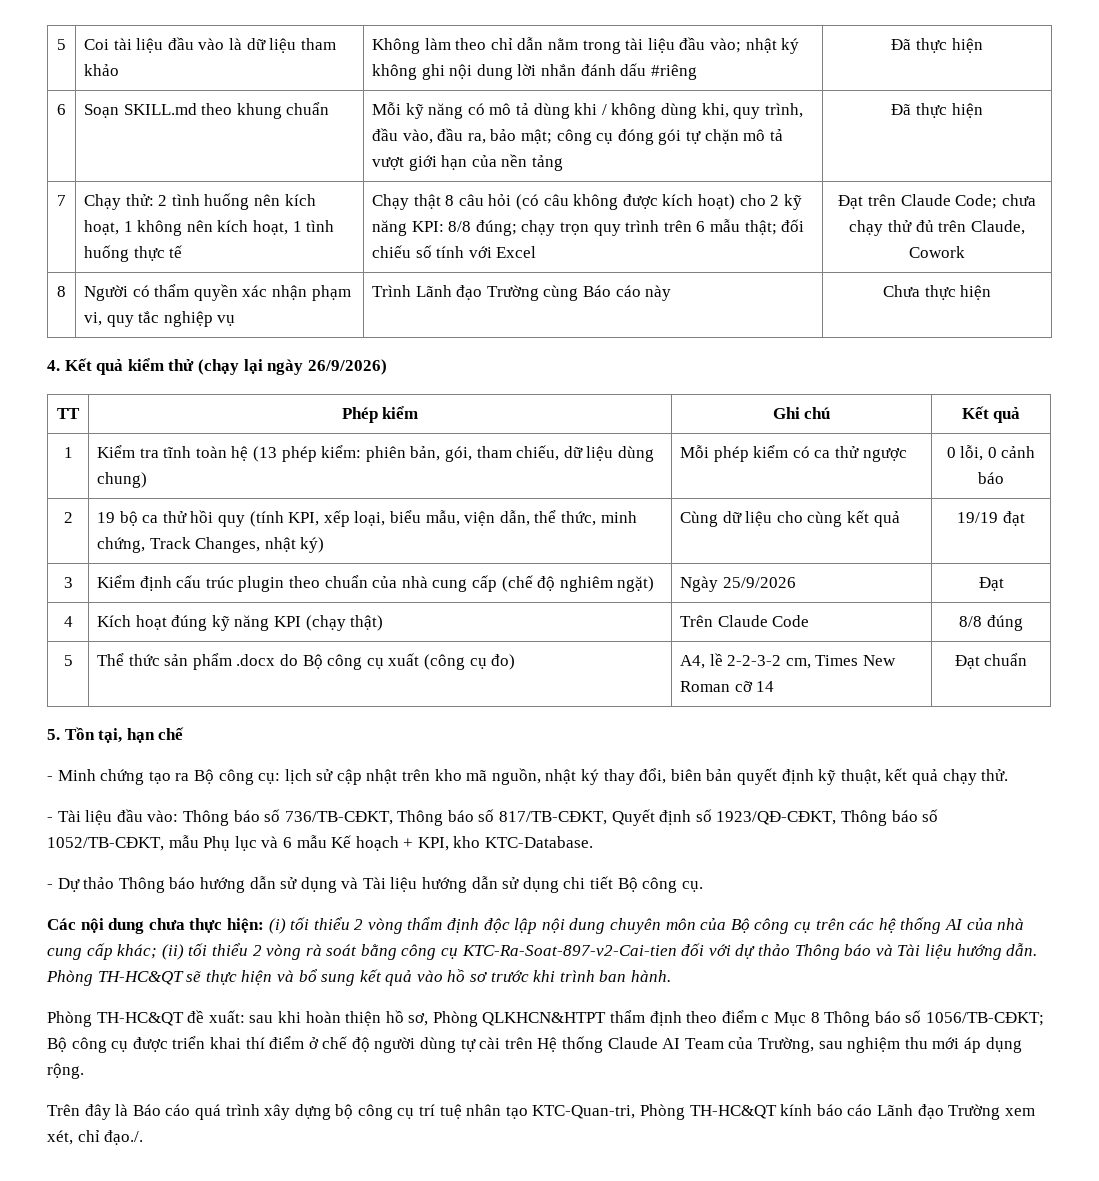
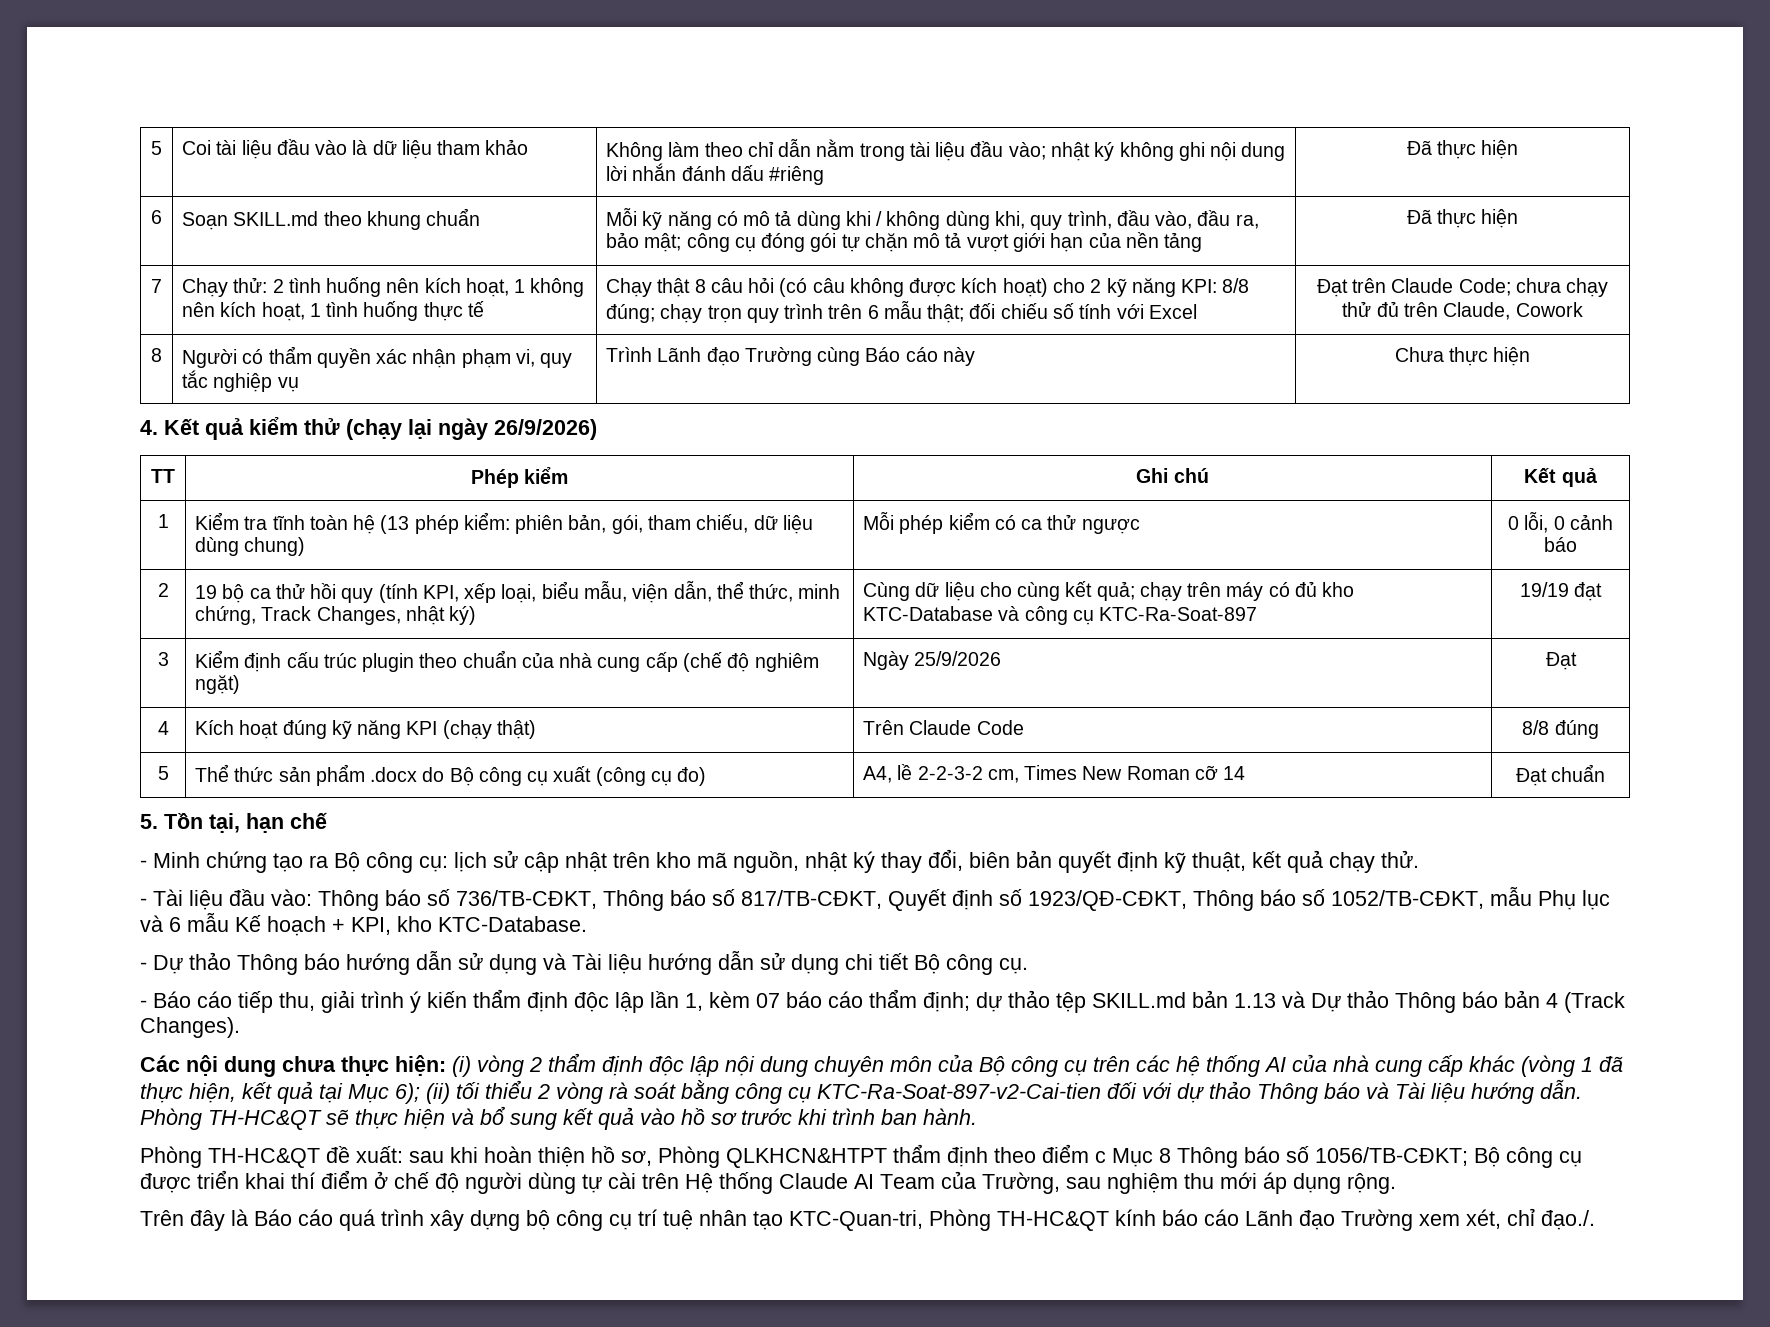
[873,511,900,527] quả -> [1096,581,1355,601] [863,606,1258,625] quả; chạy trên máy có đủ kho KTC-Database và công cụ KTC-Ra-Soat-897
(703, 886) none -> [140,989,1625,1013] [140,1017,240,1038] // - Báo cáo tiếp thu, giải trình ý kiến thẩm định độc lập lần 1, kèm 07 báo cáo thẩm định; dự thảo tệp SKILL.md bản 1.13 và Dự thảo Thông báo bản 4 (Track Changes).
[290,917,403,934] tối thiểu 2 vòng -> [477,1055,542,1077] vòng 2
[117,944,158,959] khác; -> [1469,1055,1623,1077] [140,1081,420,1104] khác (vòng 1 đã thực hiện, kết quả tại Mục 6);

